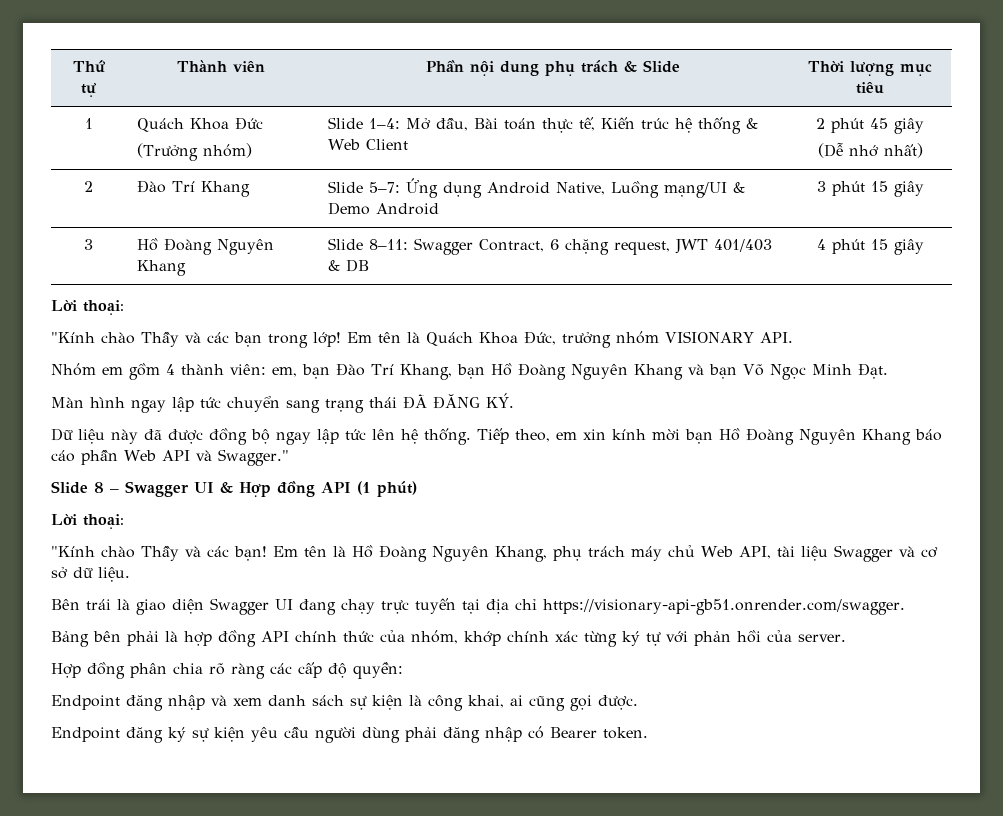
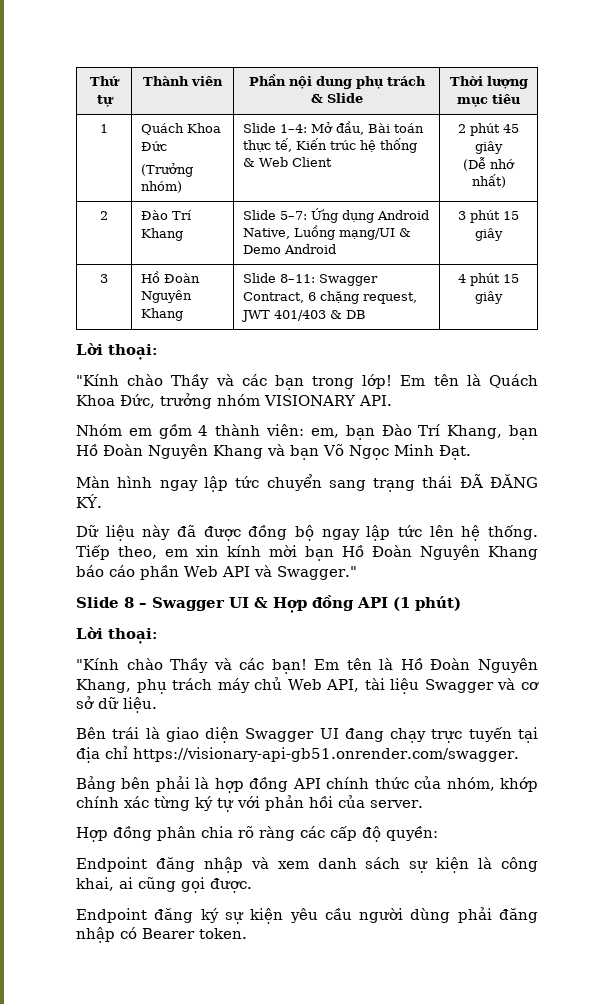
[164,238,213,255] Đoàng -> [163,273,200,283] Đoàn
[517,363,566,380] Đoàng -> [103,444,143,456] Đoàn
[746,428,794,445] Đoàng -> [372,545,412,557] Đoàn
[379,545,427,562] Đoàng -> [430,658,471,670] Đoàn

